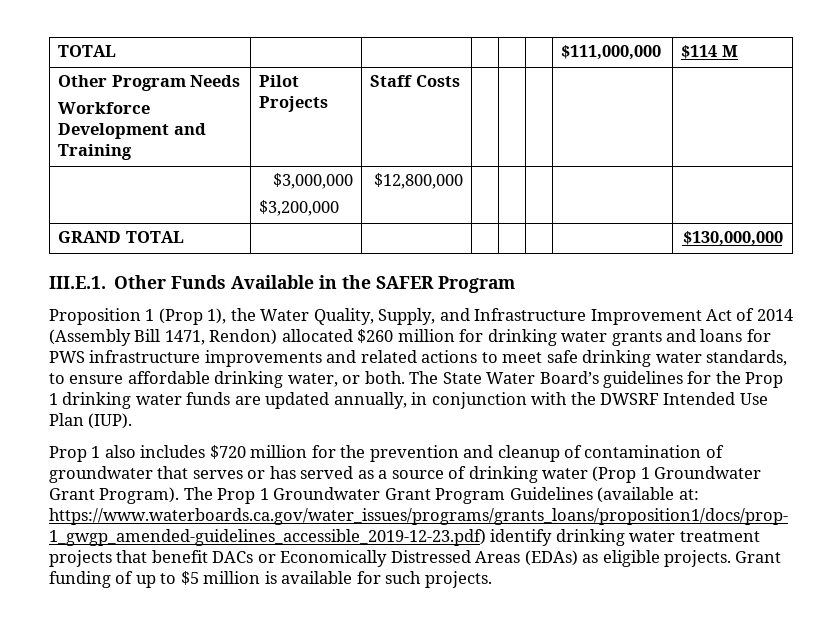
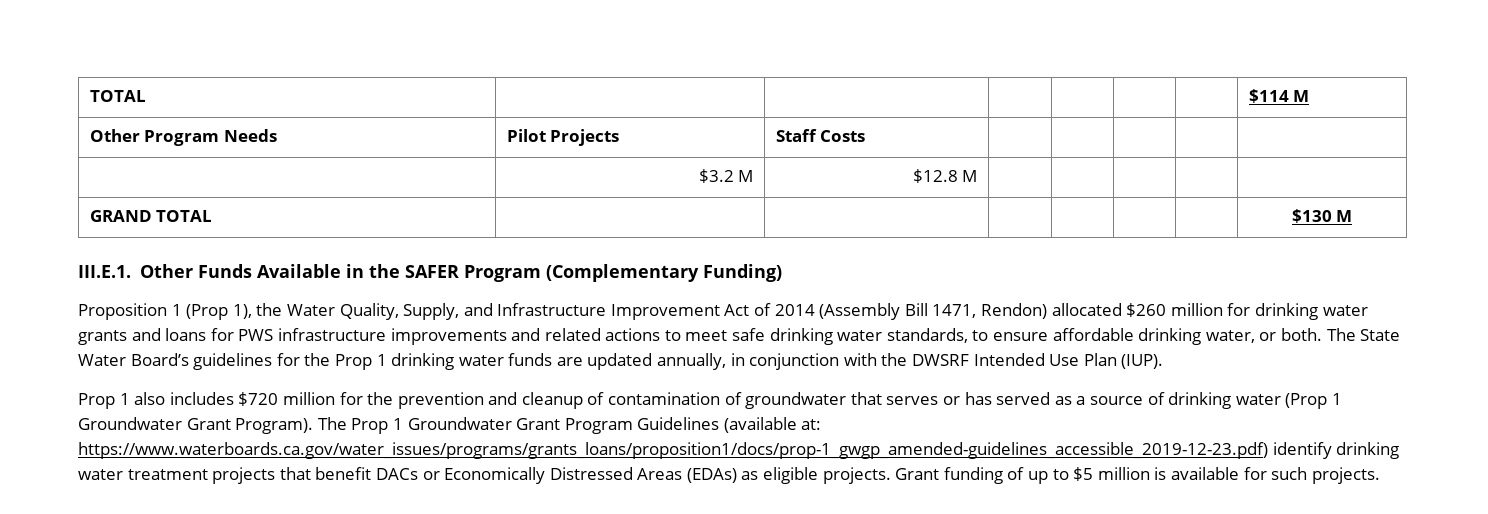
[58,45,117,57] [561,45,662,60] TOTAL | | | | | | $111,000,000 -> [89,90,146,102] TOTAL | | | | | |
[58,102,151,114] [58,123,206,139] [58,144,133,160] // Workforce Development and Training -> (277, 135) none
[272,173,353,189] [259,200,340,216] [373,173,463,189] $3,000,000 // $3,200,000 | $12,800,000 -> [698,169,754,183] [912,169,978,183] $3.2 M | $12.8 M
[682,231,783,246] $130,000,000 -> [1291,209,1353,223] $130 M
(516, 284) none -> [545,264,782,282] (Complementary Funding)

